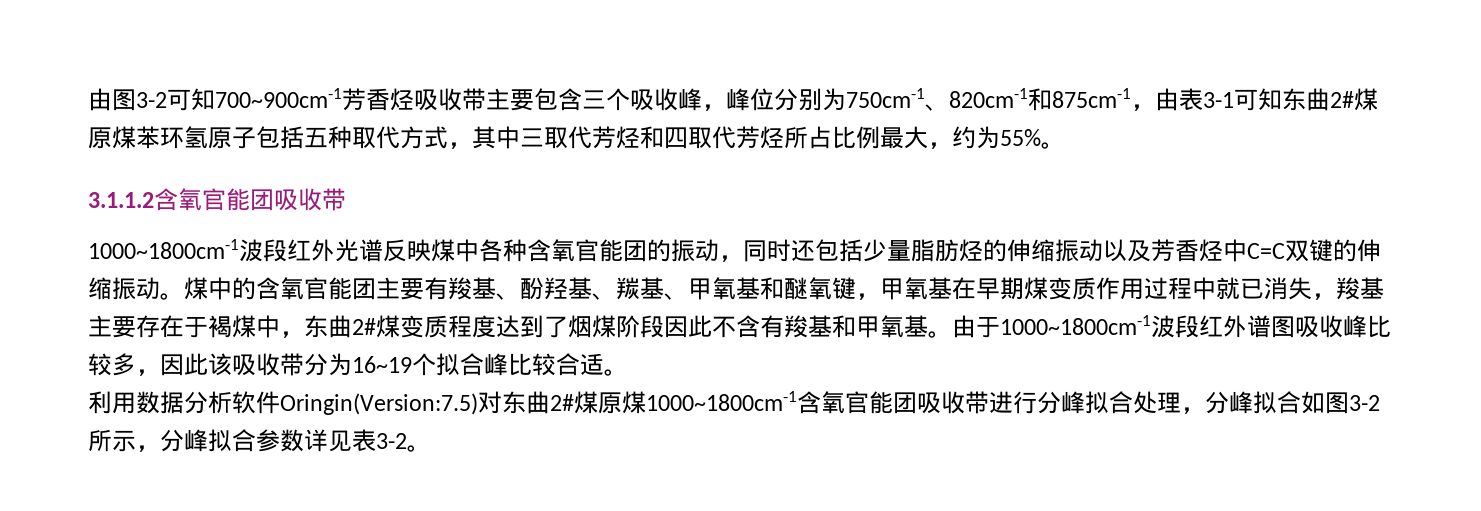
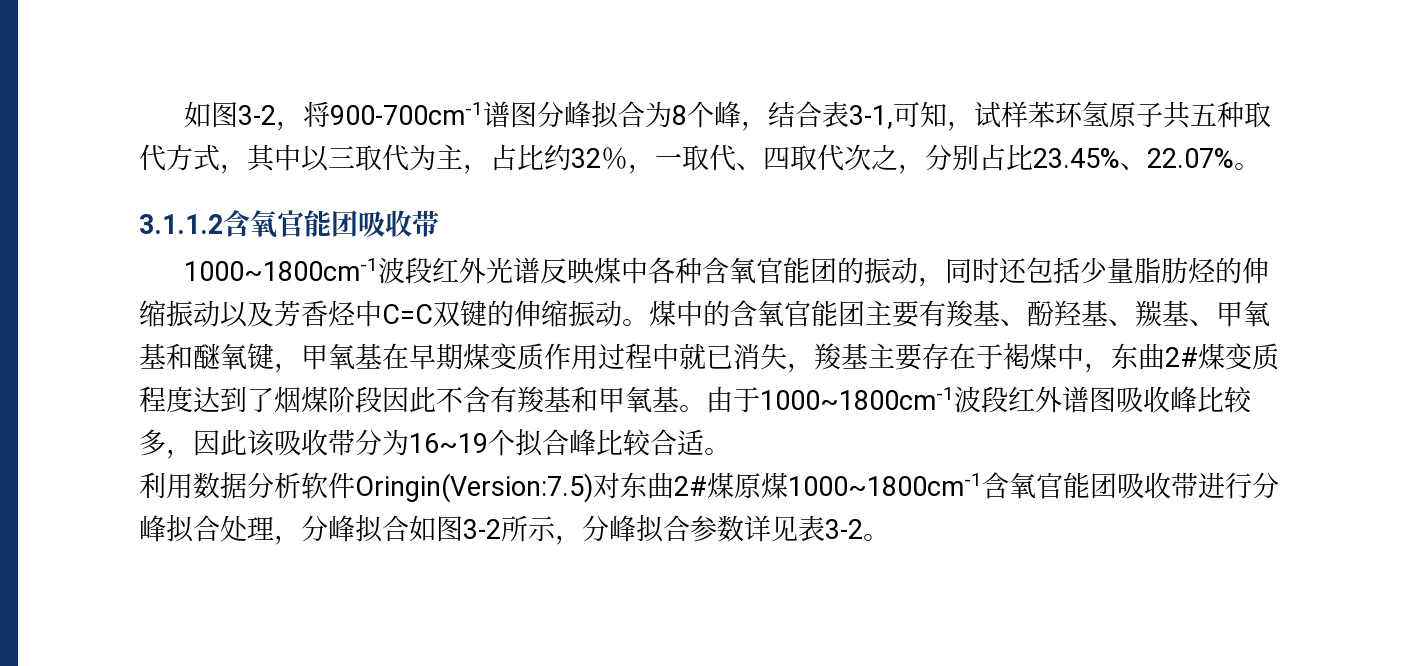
[88,88,1378,111] [88,126,136,149] 由图3-2可知700~900cm-1芳香烃吸收带主要包含三个吸收峰，峰位分别为750cm-1、820cm-1和875cm-1，由表3-1可知东曲2#煤原煤 -> [183,101,1028,131] 如图3-2，将900-700cm-1谱图分峰拟合为8个峰，结合表3-1,可知，试样
[256,126,304,149] 包括 -> [1162,101,1190,129] 共
[520,126,1041,149] 三取代芳烃和四取代芳烃所占比例最大，约为55% -> [301,144,1234,174] 以三取代为主，占比约32％，一取代、四取代次之，分别占比23.45%、22.07%

